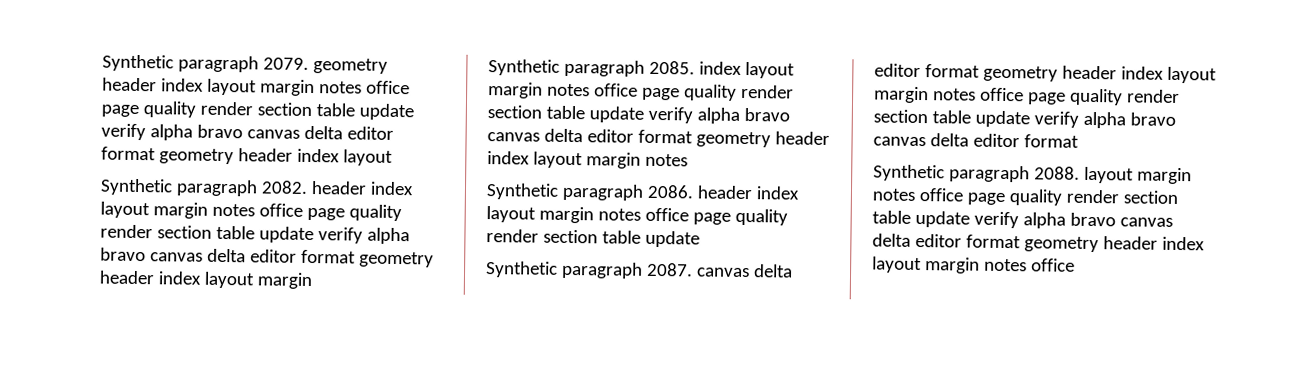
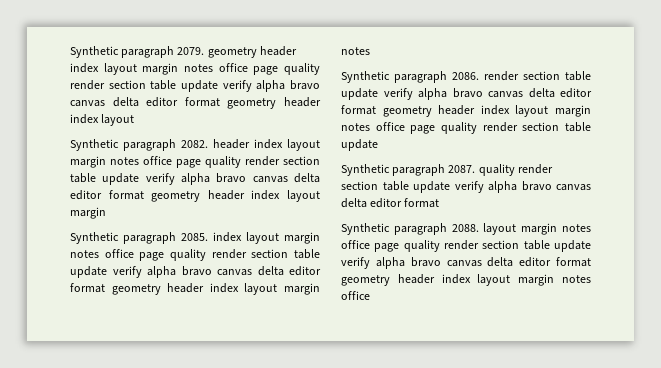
(694, 191) none -> [484,71,591,81] [341,88,592,100] [341,105,432,117] render section table update verify alpha bravo canvas delta editor format geometry
[695,264,793,278] [874,63,1217,84] [874,86,1066,105] canvas delta editor format geometry header index layout margin notes office page -> (476, 169) none

